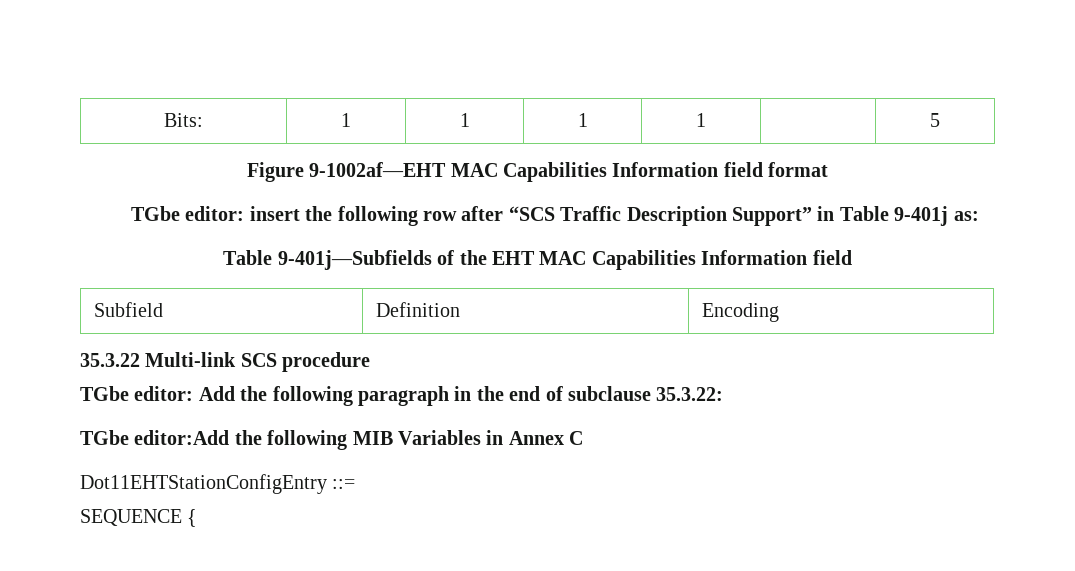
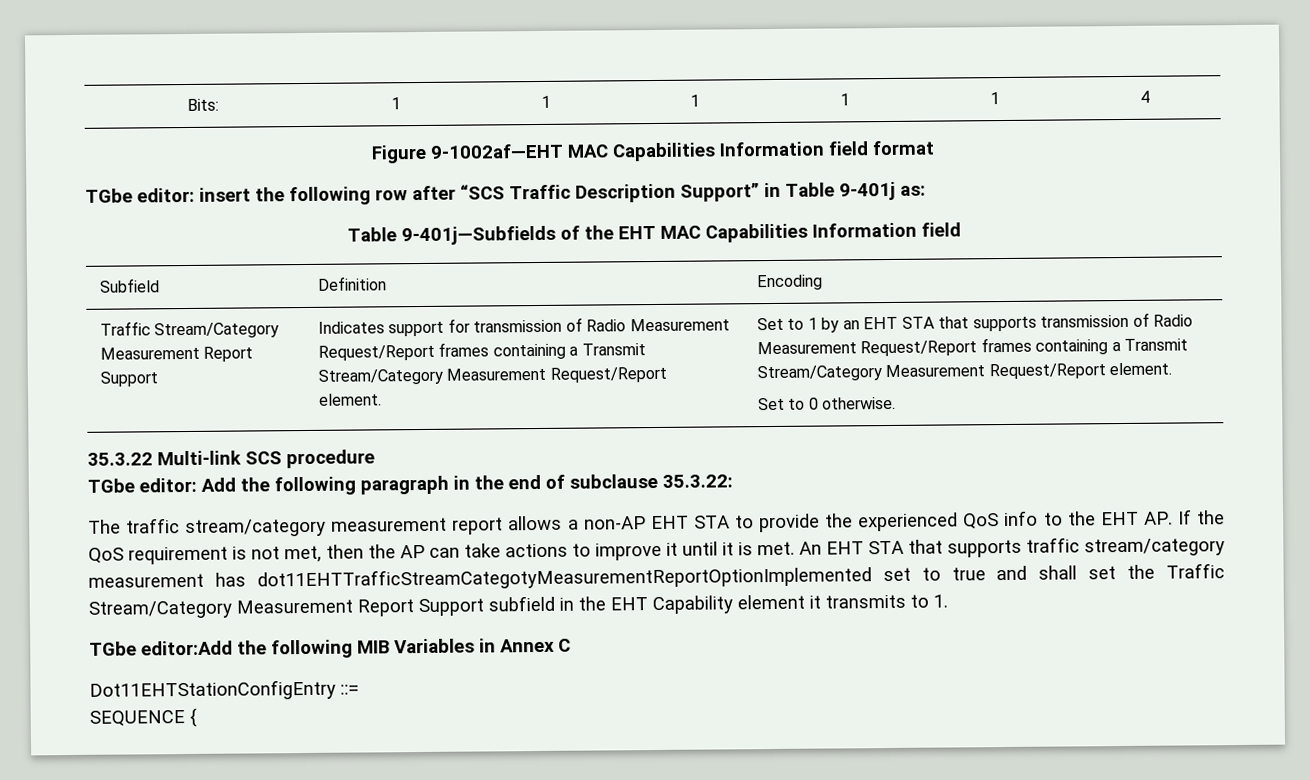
[930,113,940,127] | 5 -> [990,92,1000,105] [1140,90,1150,103] 1 | 4
(779, 312) none -> [99,321,280,339] [99,346,254,362] [99,371,158,387] [317,317,730,337] [317,342,646,361] [317,366,667,385] [318,393,382,406] [756,312,1193,333] [756,337,1189,357] [756,362,1173,382] [757,396,897,411] // Traffic Stream/Category Measurement Report Support | Indicates support for transmission of Radio Measurement Request/Report frames containing a Transmit Stream/Category Measurement Request/Report element. | Set to 1 by an EHT STA that supports transmission of Radio Measurement Request/Report frames containing a Transmit Stream/Category Measurement Request/Report element. // Set to 0 otherwise.
(724, 394) none -> [88,509,1225,538] [88,537,1225,565] [88,563,1225,591] [88,594,948,619] // The traffic stream/category measurement report allows a non-AP EHT STA to provide the experienced QoS info to the EHT AP. If the QoS requirement is not met, then the AP can take actions to improve it until it is met. An EHT STA that supports traffic stream/category measurement has dot11EHTTrafficStreamCategotyMeasurementReportOptionImplemented set to true and shall set the Traffic Stream/Category Measurement Report Support subfield in the EHT Capability element it transmits to 1.

